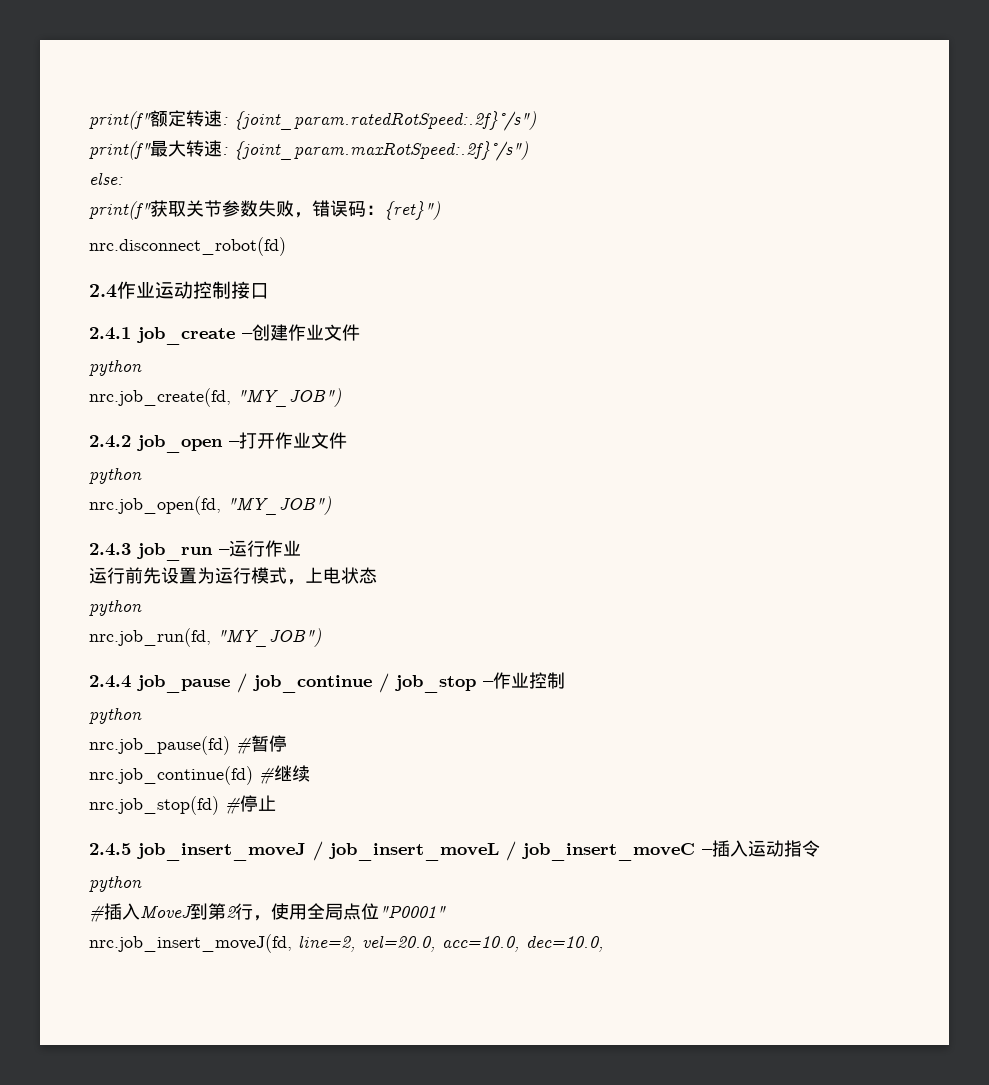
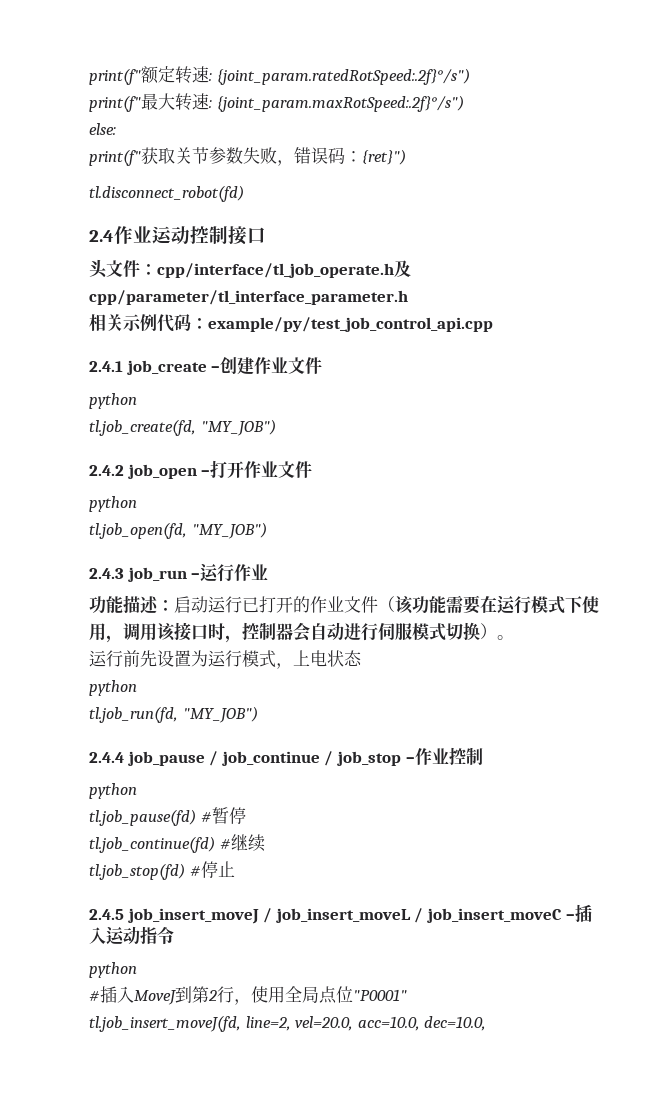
[89,237,286,256] nrc.disconnect_robot(fd) -> [89,185,244,202] tl.disconnect_robot(fd)
(269, 291) none -> [89,259,411,278] [89,290,408,305] [89,314,493,332] // 头文件：cpp/interface/tl_job_operate.h及cpp/parameter/tl_interface_parameter.h // 相关示例代码：example/py/test_job_control_api.cpp
[89,388,231,407] nrc.job_create(fd, -> [89,419,196,436] tl.job_create(fd,
[89,496,221,515] nrc.job_open(fd, -> [89,522,187,539] tl.job_open(fd,
(301, 548) none -> [89,595,599,614] [89,622,514,643] // 功能描述：启动运行已打开的作业文件（该功能需要在运行模式下使用，调用该接口时，控制器会自动进行伺服模式切换）。
[89,628,211,647] nrc.job_run(fd, -> [89,706,178,723] tl.job_run(fd,
[89,736,230,755] nrc.job_pause(fd) -> [89,809,196,826] tl.job_pause(fd)
[89,766,253,785] nrc.job_continue(fd) -> [89,836,215,853] tl.job_continue(fd)
[89,796,219,815] nrc.job_stop(fd) -> [89,863,185,880] tl.job_stop(fd)
[89,934,292,953] nrc.job_insert_moveJ(fd, -> [89,1015,241,1032] tl.job_insert_moveJ(fd,

